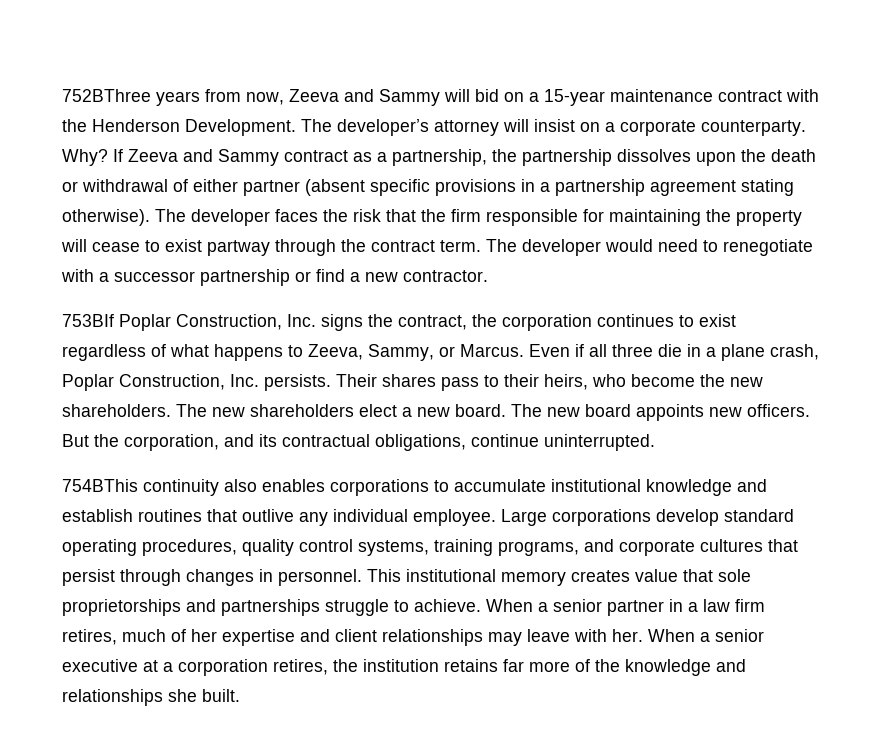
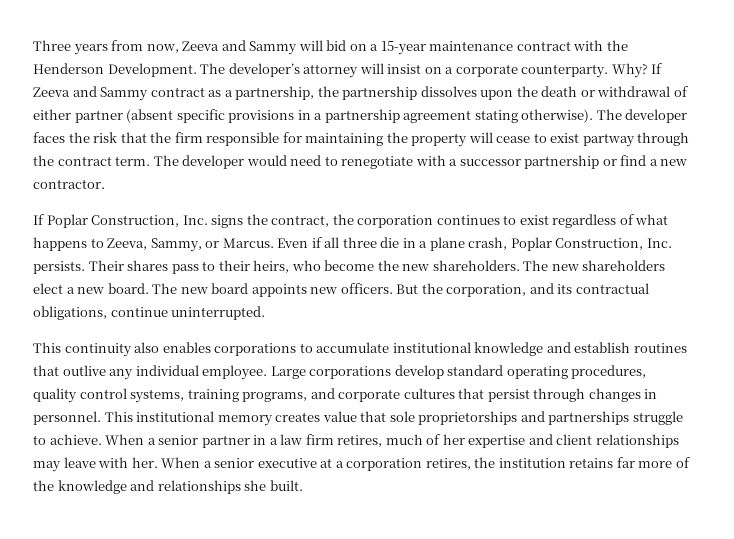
[62,89,151,102] 752BThree -> [33,40,71,51] Three
[62,314,114,327] 753BIf -> [33,214,44,225] If
[62,479,138,492] 754BThis -> [33,342,61,353] This

